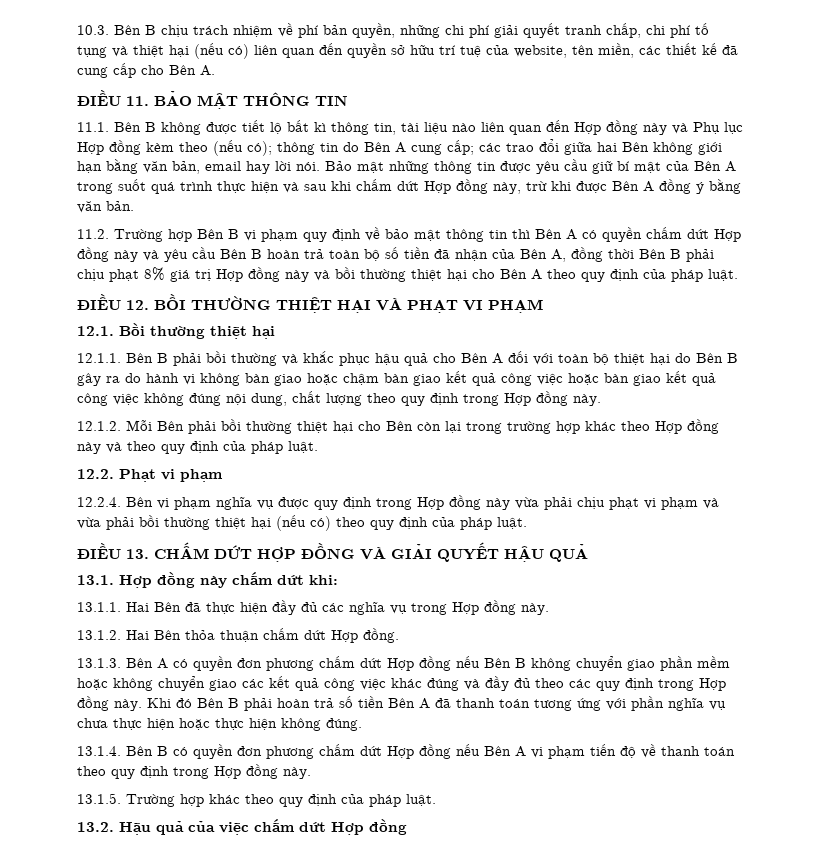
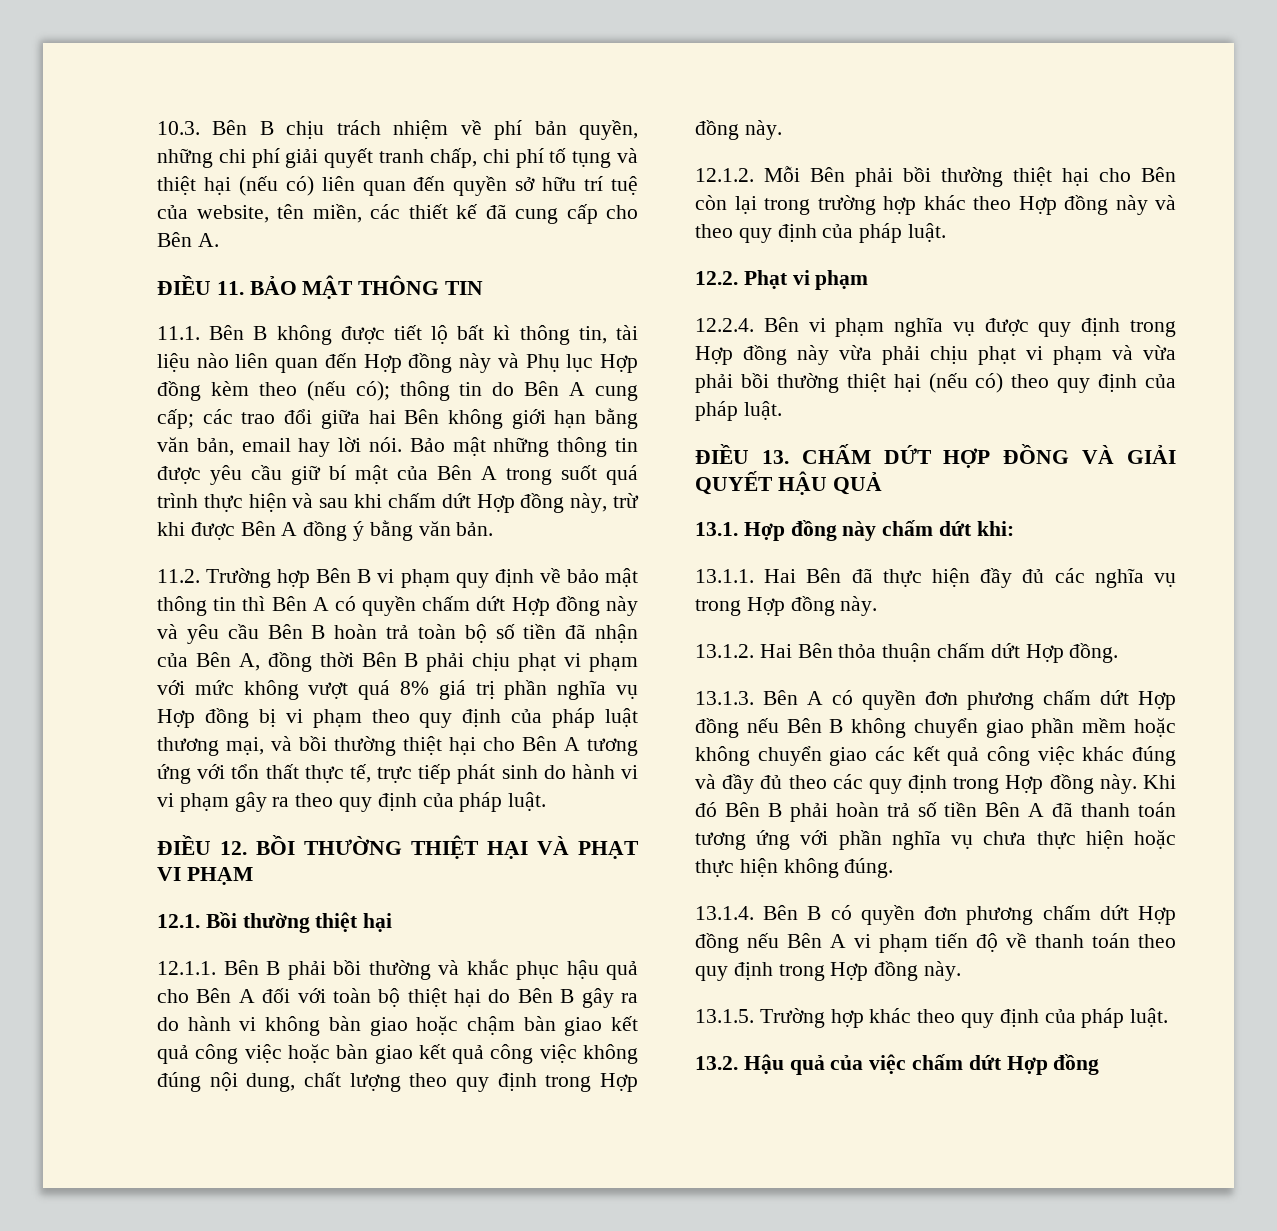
[144,267,309,282] 8% giá trị Hợp đồng này -> [564,653,639,672] [157,680,638,700] [157,708,638,728] [157,737,264,756] vi phạm với mức không vượt quá 8% giá trị phần nghĩa vụ Hợp đồng bị vi phạm theo quy định của pháp luật thương mại,
(542, 274) none -> [587,738,638,756] [157,764,638,784] [157,792,290,812] tương ứng với tổn thất thực tế, trực tiếp phát sinh do hành vi vi phạm gây ra

